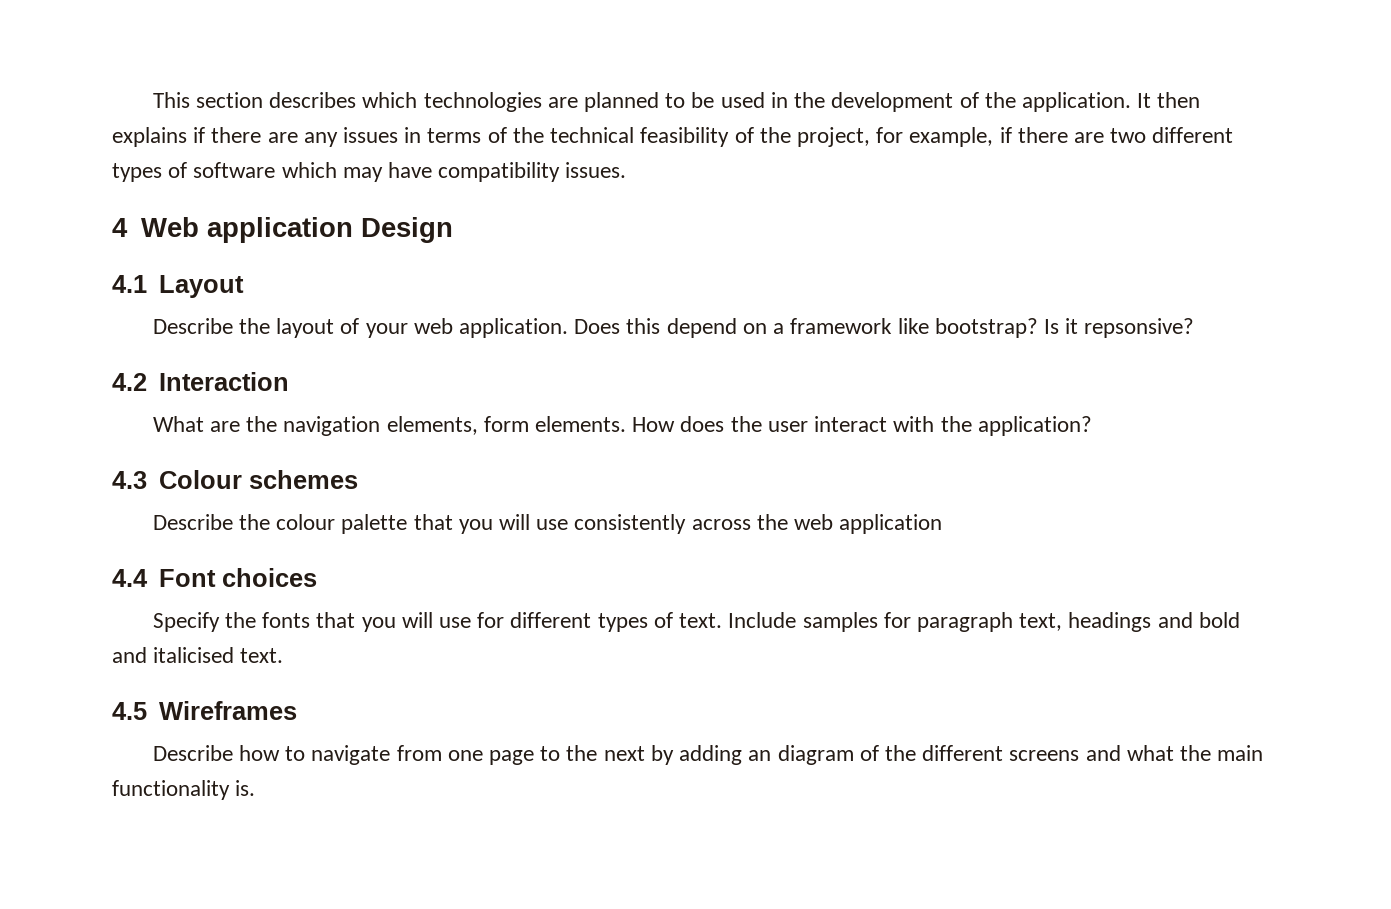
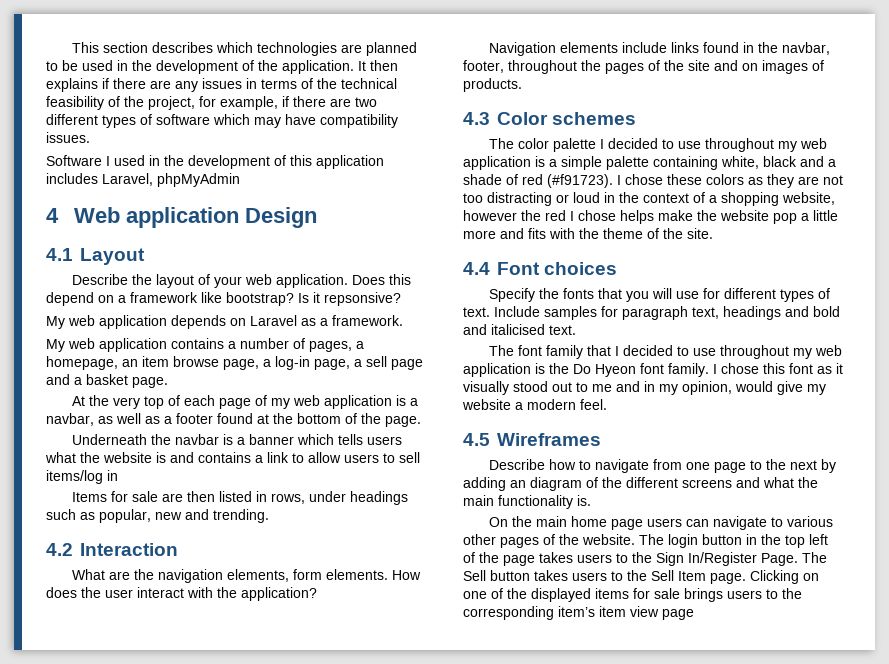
(627, 170) none -> [46,155,384,169] [46,173,240,187] // Software I used in the development of this application includes Laravel, phpMyAdmin
(1195, 328) none -> [46,315,403,329] [46,338,364,352] [46,356,423,370] [46,374,168,388] [71,395,418,409] [46,413,421,427] [71,434,402,445] [45,452,420,463] [46,470,118,484] [71,491,408,505] [46,509,269,523] // My web application depends on Laravel as a framework. // My web application contains a number of pages, a homepage, an item browse page, a log-in page, a sell page and a basket page. // At the very top of each page of my web application is a navbar, as well as a footer found at the bottom of the page. // Underneath the navbar is a banner which tells users what the website is and contains a link to allow users to sell items/log in // Items for sale are then listed in rows, under headings such as popular, new and trending.
(1092, 426) none -> [488,42,830,56] [463,60,824,74] [463,78,522,92] // Navigation elements include links found in the navbar, footer, throughout the pages of the site and on images of products.
[158,470,242,489] Colour -> [497,112,548,125] Color
[152,514,943,534] Describe the colour palette that you will use consistently across the web application -> [488,138,827,152] [463,156,836,170] [463,174,843,188] [463,192,835,206] [463,210,838,224] [463,228,713,239] The color palette I decided to use throughout my web application is a simple palette containing white, black and a shade of red (#f91723). I chose these colors as they are not too distracting or loud in the context of a shopping website, however the red I chose helps make the website pop a little more and fits with the theme of the site.
(284, 655) none -> [488,345,842,359] [463,363,843,377] [463,381,826,395] [462,399,607,410] // The font family that I decided to use throughout my web application is the Do Hyeon font family. I chose this font as it visually stood out to me and in my opinion, would give my website a modern feel.
(256, 788) none -> [488,516,833,530] [463,534,828,548] [463,552,827,566] [463,570,819,584] [463,588,802,602] [463,606,694,620] // On the main home page users can navigate to various other pages of the website. The login button in the top left of the page takes users to the Sign In/Register Page. The Sell button takes users to the Sell Item page. Clicking on one of the displayed items for sale brings users to the corresponding item’s item view page

